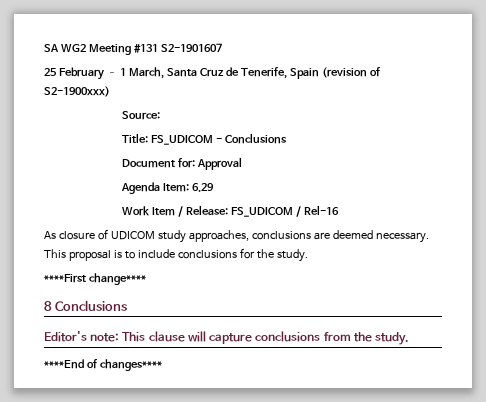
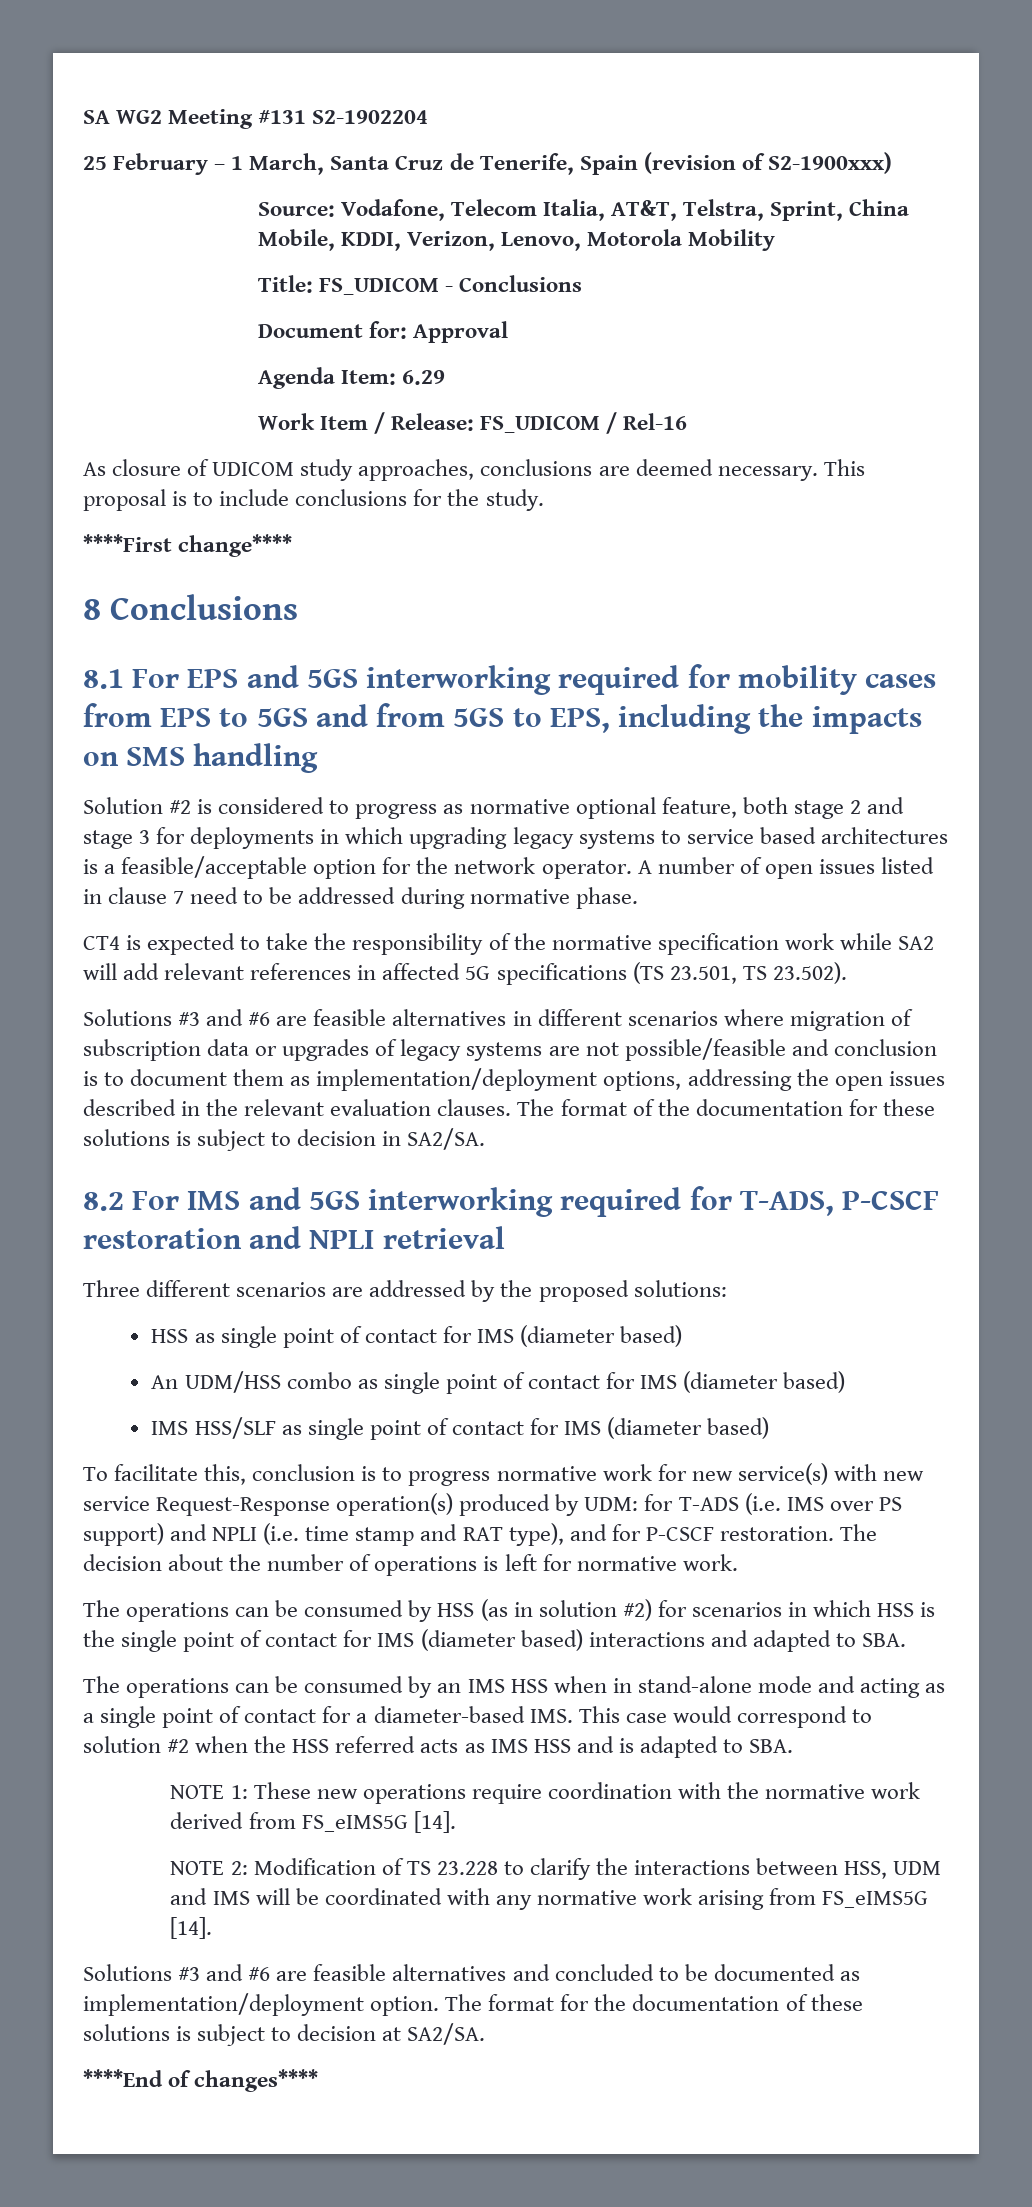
[160,43,222,52] S2-1901607 -> [312,110,429,124] S2-1902204
(160, 115) none -> [340,199,910,221] [257,229,776,251] Vodafone, Telecom Italia, AT&T, Telstra, Sprint, China Mobile, KDDI, Verizon, Lenovo, Motorola Mobility
[44,331,410,345] Editor's note: This clause will capture conclusions from the study. -> [83,664,937,695] [83,703,922,734] [83,743,319,773] [83,797,904,819] [83,827,948,849] [83,856,934,879] [83,887,638,909] [83,933,934,955] [83,962,847,985] [83,1009,913,1031] [83,1038,937,1061] [83,1068,945,1091] [83,1099,935,1116] [83,1128,486,1151] [83,1186,940,1217] [83,1226,505,1249] [83,1280,727,1302] [151,1325,683,1348] [151,1371,846,1394] [151,1417,770,1440] [83,1463,924,1486] [83,1493,902,1516] [83,1523,877,1546] [83,1554,738,1576] [83,1599,936,1622] [83,1629,906,1652] [83,1676,946,1698] [83,1706,872,1728] [83,1736,794,1758] [170,1782,921,1804] [170,1811,456,1833] [170,1858,942,1880] [170,1888,929,1910] [170,1917,213,1939] [83,1964,860,1981] [83,1993,863,2016] [83,2023,486,2046] 8.1 For EPS and 5GS interworking required for mobility cases from EPS to 5GS and from 5GS to EPS, including the impacts on SMS handling // Solution #2 is considered to progress as normative optional feature, both stage 2 and stage 3 for deployments in which upgrading legacy systems to service based architectures is a feasible/acceptable option for the network operator. A number of open issues listed in clause 7 need to be addressed during normative phase. // CT4 is expected to take the responsibility of the normative specification work while SA2 will add relevant references in affected 5G specifications (TS 23.501, TS 23.502). // Solutions #3 and #6 are feasible alternatives in different scenarios where migration of subscription data or upgrades of legacy systems are not possible/feasible and conclusion is to document them as implementation/deployment options, addressing the open issues described in the relevant evaluation clauses. The format of the documentation for these solutions is subject to decision in SA2/SA. // 8.2 For IMS and 5GS interworking required for T-ADS, P-CSCF restoration and NPLI retrieval // Three different scenarios are addressed by the proposed solutions: // HSS as single point of contact for IMS (diameter based) // An UDM/HSS combo as single point of contact for IMS (diameter based) // IMS HSS/SLF as single point of contact for IMS (diameter based) // To facilitate this, conclusion is to progress normative work for new service(s) with new service Request-Response operation(s) produced by UDM: for T-ADS (i.e. IMS over PS support) and NPLI (i.e. time stamp and RAT type), and for P-CSCF restoration. The decision about the number of operations is left for normative work. // The operations can be consumed by HSS (as in solution #2) for scenarios in which HSS is the single point of contact for IMS (diameter based) interactions and adapted to SBA. // The operations can be consumed by an IMS HSS when in stand-alone mode and acting as a single point of contact for a diameter-based IMS. This case would correspond to solution #2 when the HSS referred acts as IMS HSS and is adapted to SBA. // NOTE 1: These new operations require coordination with the normative work derived from FS_eIMS5G [14]. // NOTE 2: Modification of TS 23.228 to clarify the interactions between HSS, UDM and IMS will be coordinated with any normative work arising from FS_eIMS5G [14]. // Solutions #3 and #6 are feasible alternatives and concluded to be documented as implementation/deployment option. The format for the documentation of these solutions is subject to decision at SA2/SA.

